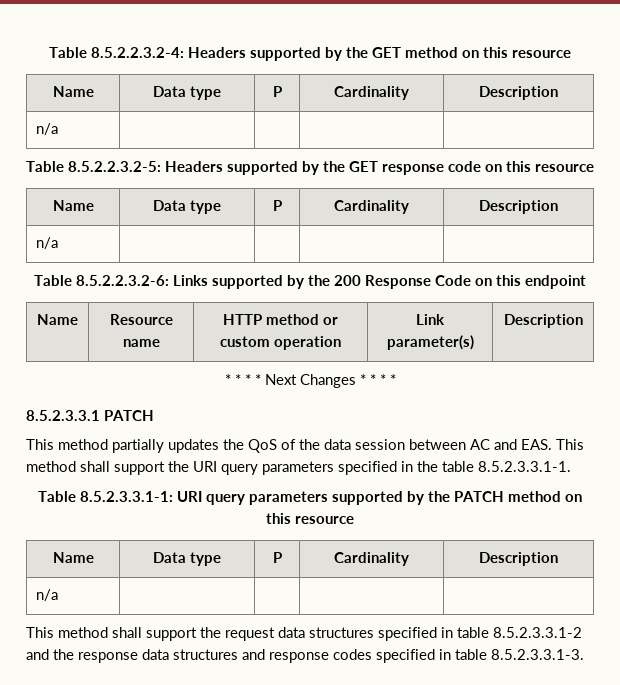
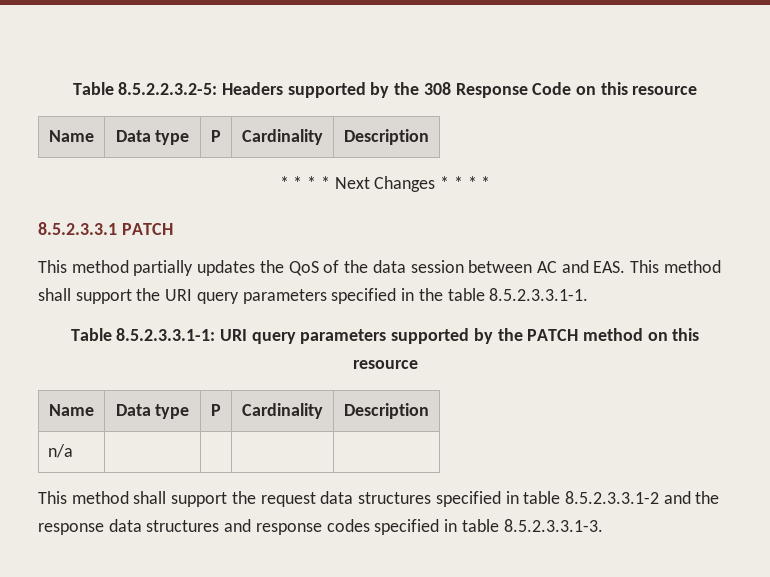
[49,47,571,61] [52,86,94,97] [153,86,221,100] [272,86,282,97] [334,86,409,100] [479,86,558,100] [36,123,59,135] [26,161,594,175] [52,200,94,211] [153,200,221,214] [272,200,282,211] [334,200,409,214] [479,200,558,214] [36,237,59,249] [34,275,586,289] [37,314,78,325] [109,314,173,325] [122,339,160,347] [223,314,338,325] [220,336,341,350] [416,314,445,325] [386,335,474,350] [503,314,583,328] Table 8.5.2.2.3.2-4: Headers supported by the GET method on this resource // Name | Data type | P | Cardinality | Description // n/a | | | | // Table 8.5.2.2.3.2-5: Headers supported by the GET response code on this resource // Name | Data type | P | Cardinality | Description // n/a | | | | // Table 8.5.2.2.3.2-6: Links supported by the 200 Response Code on this endpoint // Name | Resource name | HTTP method or custom operation | Link parameter(s) | Description -> [72,82,698,98] [49,130,94,142] [115,130,190,145] [211,130,221,142] [242,129,323,145] [344,129,429,145] Table 8.5.2.2.3.2-5: Headers supported by the 308 Response Code on this resource // Name | Data type | P | Cardinality | Description

